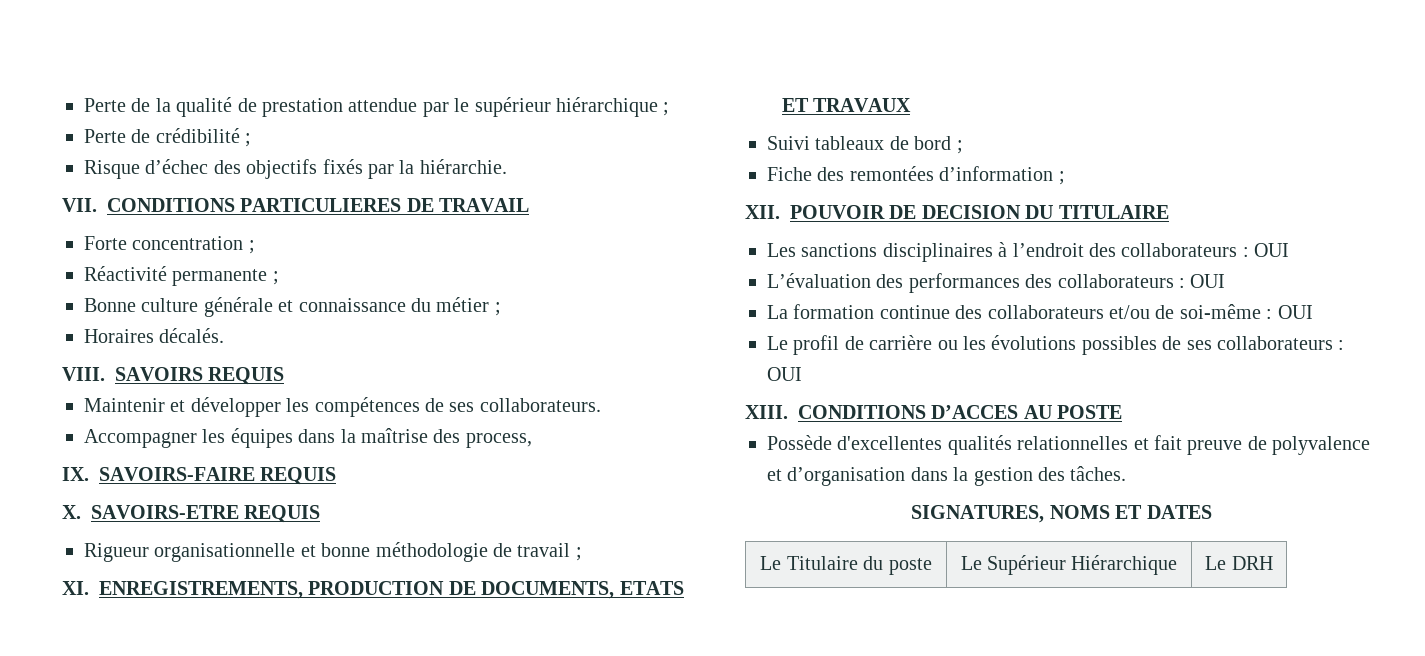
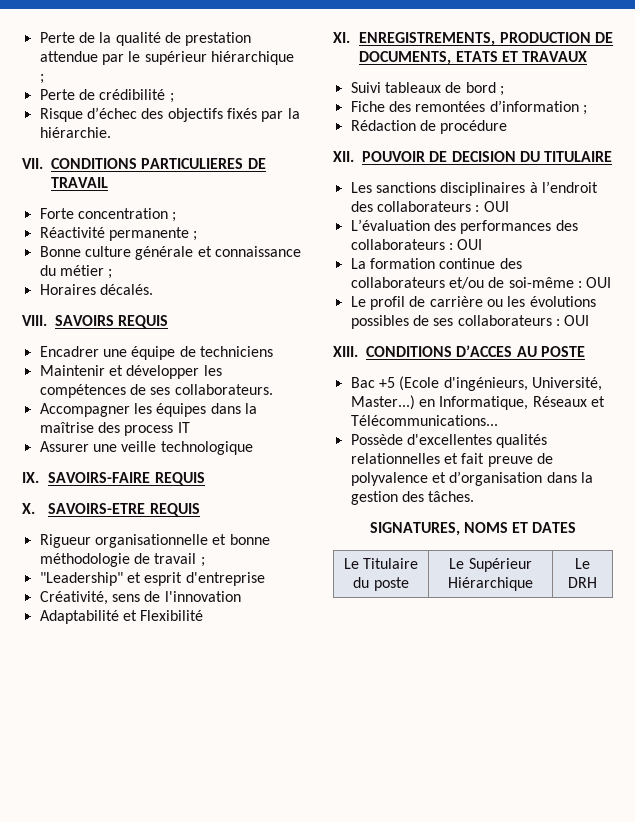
(285, 376) none -> [39,346,273,360] // Encadrer une équipe de techniciens
[465,433,532,448] process, -> [124,422,190,436] [39,441,253,455] process IT // Assurer une veille technologique
(582, 554) none -> [39,572,265,586] [39,591,241,605] [39,610,204,624] // "Leadership" et esprit d'entreprise // Créativité, sens de l'innovation // Adaptabilité et Flexibilité
(1065, 178) none -> [350,120,508,134] // Rédaction de procédure
(1123, 412) none -> [350,376,602,391] [350,395,605,410] [350,415,498,426] // Bac +5 (Ecole d'ingénieurs, Université, Master...) en Informatique, Réseaux et Télécommunications...

